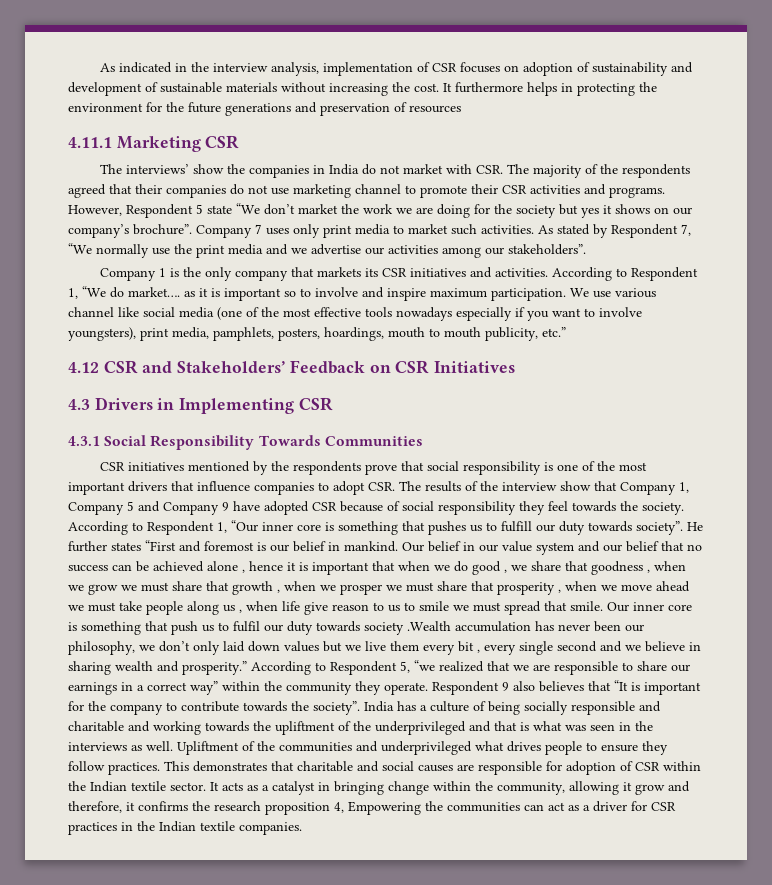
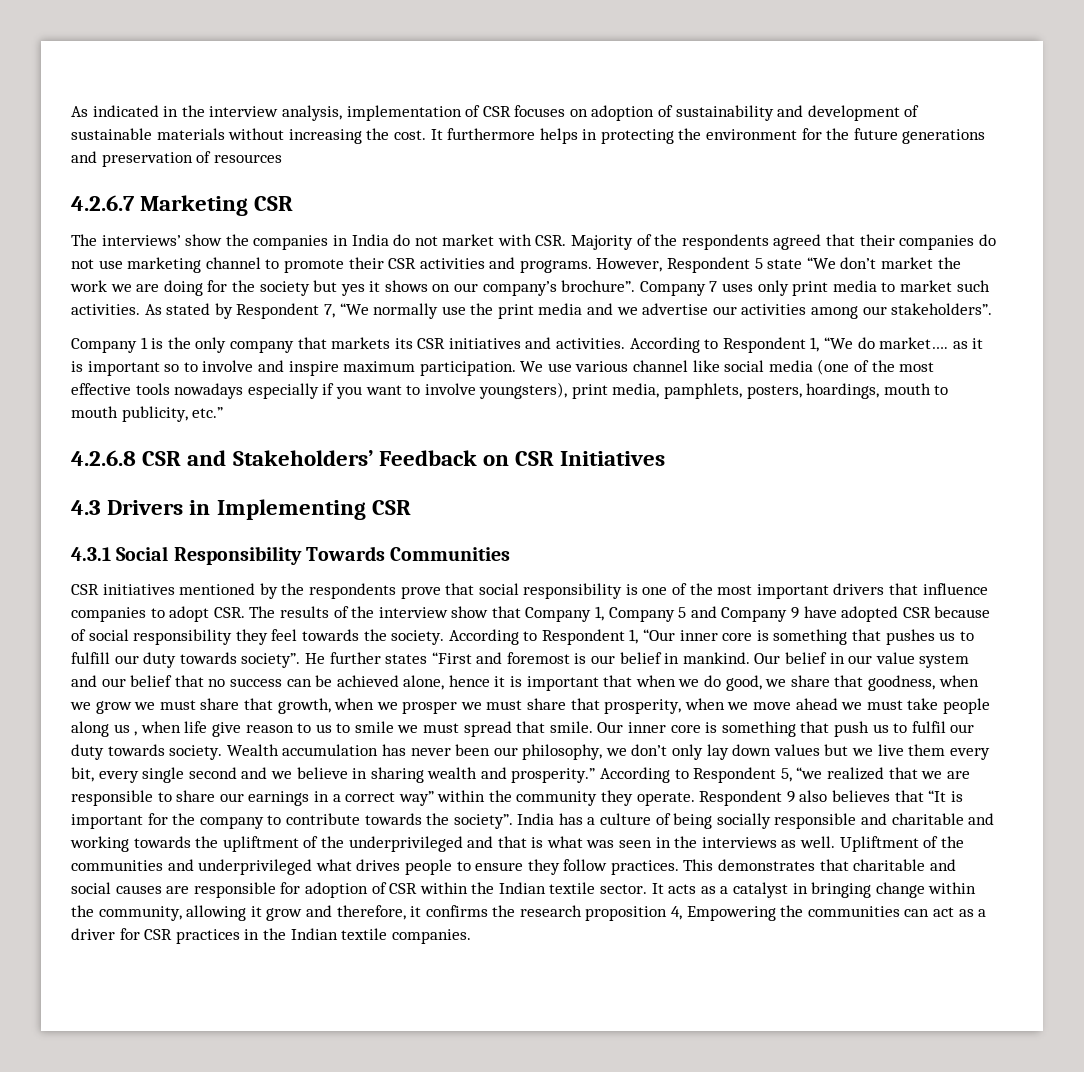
[68,137,112,148] 4.11.1 -> [71,195,135,211] 4.2.6.7
[506,164,582,178] The majority -> [571,235,634,250] Majority
[68,362,99,373] 4.12 -> [71,450,136,466] 4.2.6.8
[207,561,245,573] alone , -> [403,675,445,690] alone,
[472,561,507,575] good , -> [725,675,762,691] good,
[591,561,650,575] goodness , -> [867,675,935,691] goodness,
[232,581,280,595] growth , -> [277,698,331,714] growth,
[497,582,561,595] prosperity , -> [604,699,682,714] prosperity,
[364,621,451,635] society .Wealth -> [169,744,279,760] society. Wealth
[223,641,245,652] laid -> [706,744,729,760] lay
[458,641,480,653] bit , -> [71,767,94,782] bit,

